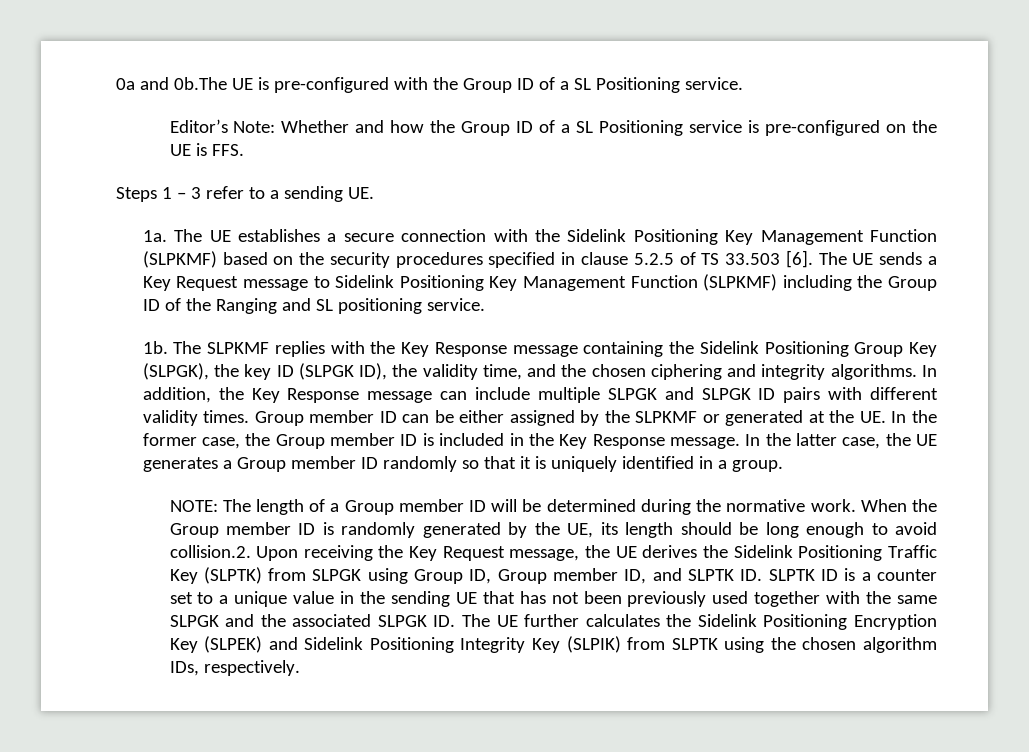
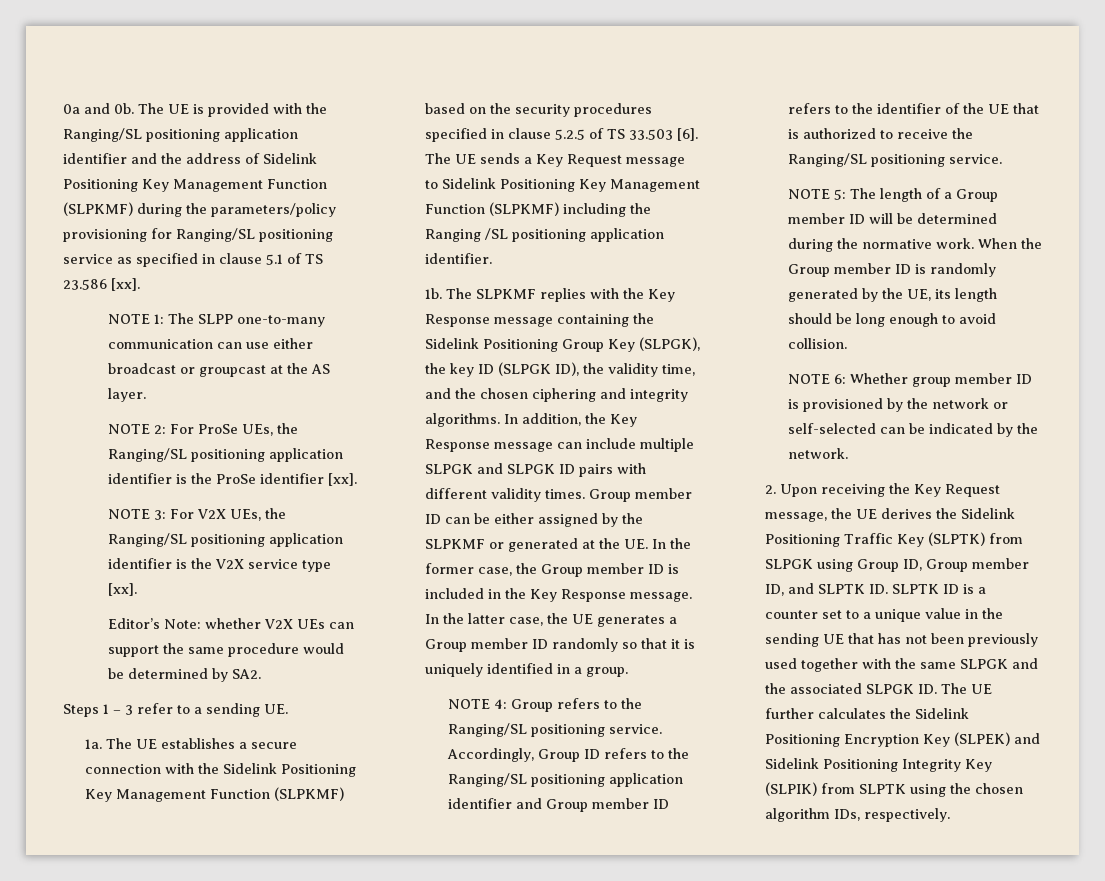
[173,77,743,93] [169,119,938,136] [169,143,244,156] 0b.The UE is pre-configured with the Group ID of a SL Positioning service. // Editor’s Note: Whether and how the Group ID of a SL Positioning service is pre-configured on the UE is FFS. -> [114,103,327,117] [63,128,298,142] [63,153,317,164] [63,179,327,192] [63,202,336,217] [63,228,333,242] [63,253,323,267] [63,278,140,291] [107,313,325,327] [107,338,313,349] [107,363,330,377] [107,388,146,402] [107,423,298,436] [107,448,343,462] [107,473,357,486] [107,508,286,521] [107,533,343,547] [107,558,331,572] [107,583,137,596] [107,618,354,629] [107,643,344,657] [107,668,261,682] 0b. The UE is provided with the Ranging/SL positioning application identifier and the address of Sidelink Positioning Key Management Function (SLPKMF) during the parameters/policy provisioning for Ranging/SL positioning service as specified in clause 5.1 of TS 23.586 [xx]. // NOTE 1: The SLPP one-to-many communication can use either broadcast or groupcast at the AS layer. // NOTE 2: For ProSe UEs, the Ranging/SL positioning application identifier is the ProSe identifier [xx]. // NOTE 3: For V2X UEs, the Ranging/SL positioning application identifier is the V2X service type [xx]. // Editor’s Note: whether V2X UEs can support the same procedure would be determined by SA2.
[887,276,937,291] [142,298,485,314] Group ID of the Ranging and SL positioning service. -> [425,228,665,242] [425,253,493,264] Ranging /SL positioning application identifier.
[169,500,218,512] NOTE: -> [447,698,642,712] [447,723,662,737] [446,748,689,762] [447,773,683,787] [447,798,669,812] [787,103,1039,114] [787,128,973,139] [787,153,1002,167] [787,189,846,200] NOTE 4: Group refers to the Ranging/SL positioning service. Accordingly, Group ID refers to the Ranging/SL positioning application identifier and Group member ID refers to the identifier of the UE that is authorized to receive the Ranging/SL positioning service. // NOTE 5:
[169,545,251,558] collision.2. -> [787,338,847,349] [787,373,1032,387] [787,398,1008,412] [787,423,1038,437] [787,448,848,459] [765,485,777,494] collision. // NOTE 6: Whether group member ID is provisioned by the network or self-selected can be indicated by the network. // 2.

